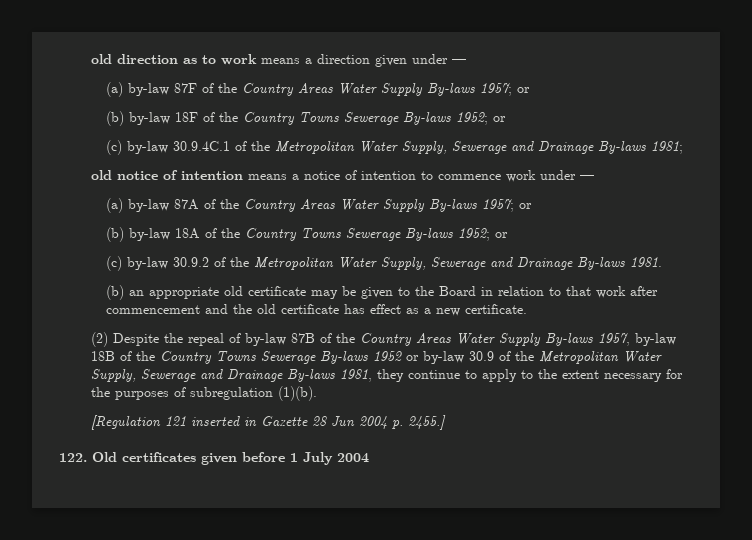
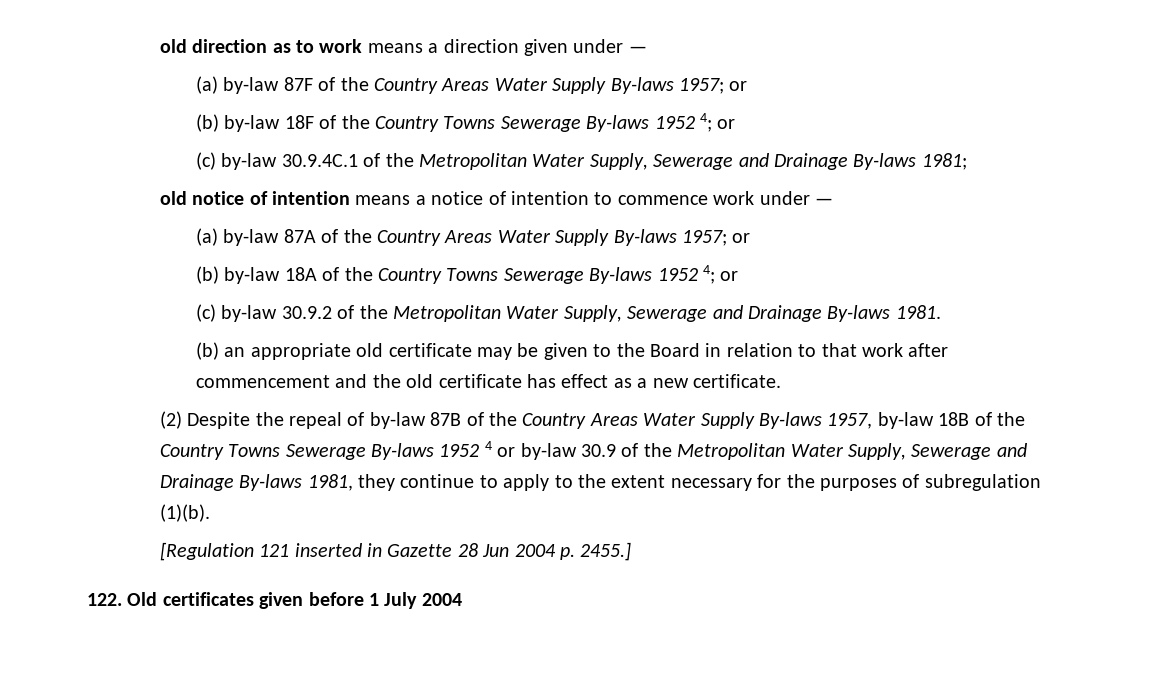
[456,112,489,125] 1952; -> [654,113,713,132] 1952 4;
[458,228,491,241] 1952; -> [657,265,716,284] 1952 4;
(402, 356) none -> [484,441,492,450] 4

